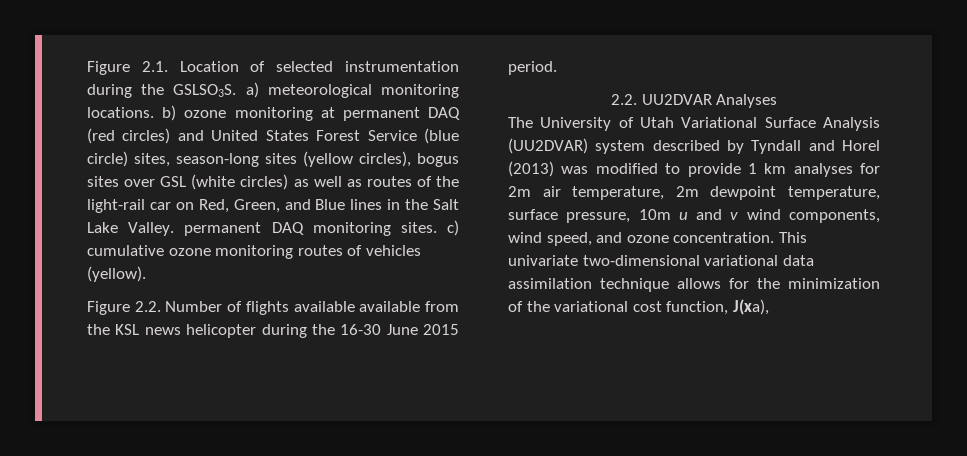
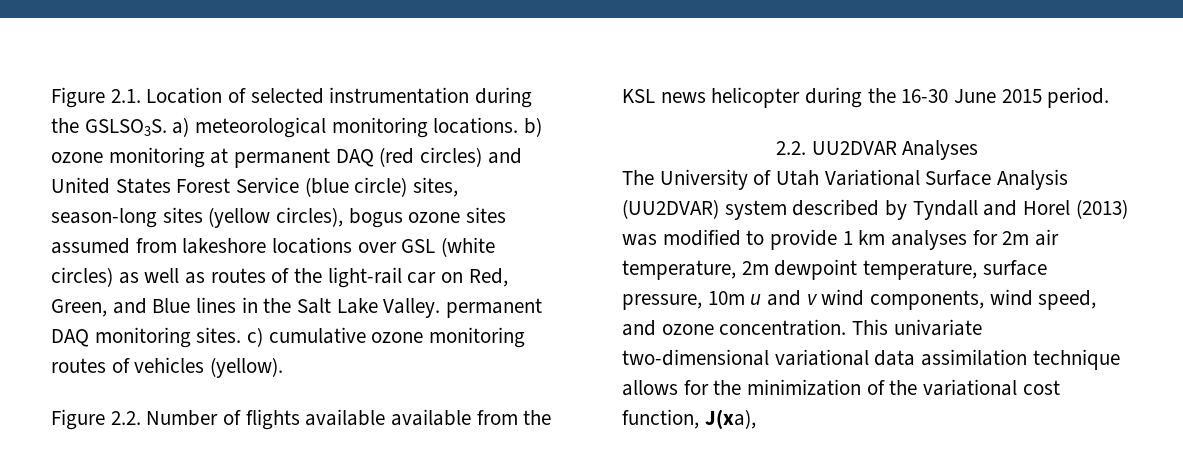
[87,176,119,187] sites -> [408,207,507,223] [51,237,353,254] ozone sites assumed from lakeshore locations

